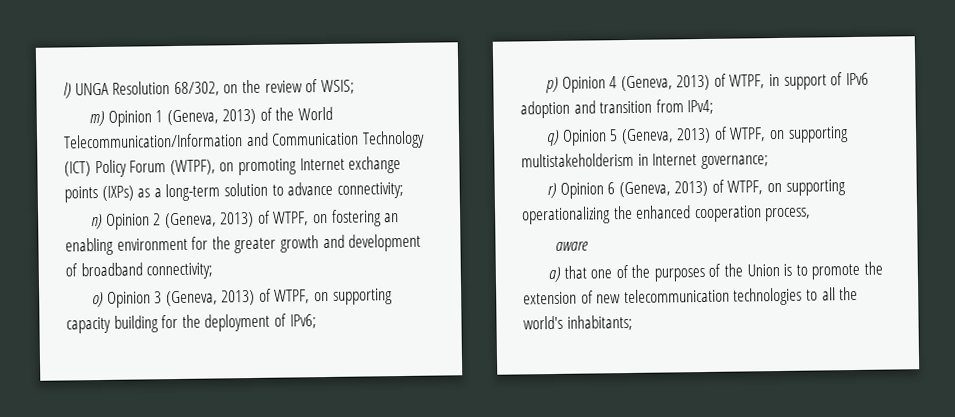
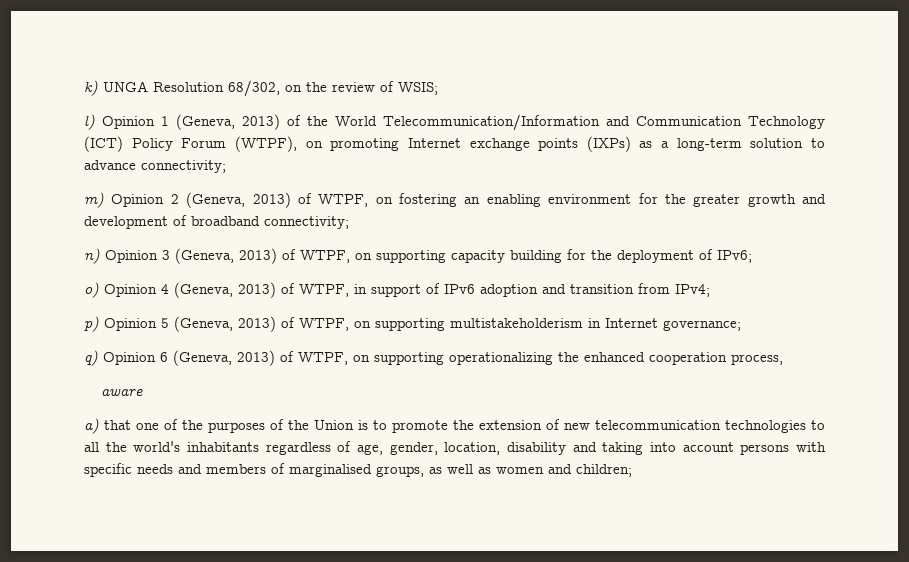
[63,82,72,99] l) -> [84,80,98,96] k)
[88,110,105,127] m) -> [84,114,95,130] l)
[90,213,103,230] n) -> [84,192,104,208] m)
[91,291,104,308] o) -> [84,248,100,264] n)
[544,76,559,94] p) -> [84,282,99,298] o)
[545,129,560,147] q) -> [84,316,99,332] p)
[546,182,557,199] r) -> [84,350,98,366] q)
[566,314,633,331] inhabitants; -> [187,441,826,455] [84,463,632,477] inhabitants regardless of age, gender, location, disability and taking into account persons with specific needs and members of marginalised groups, as well as women and children;

